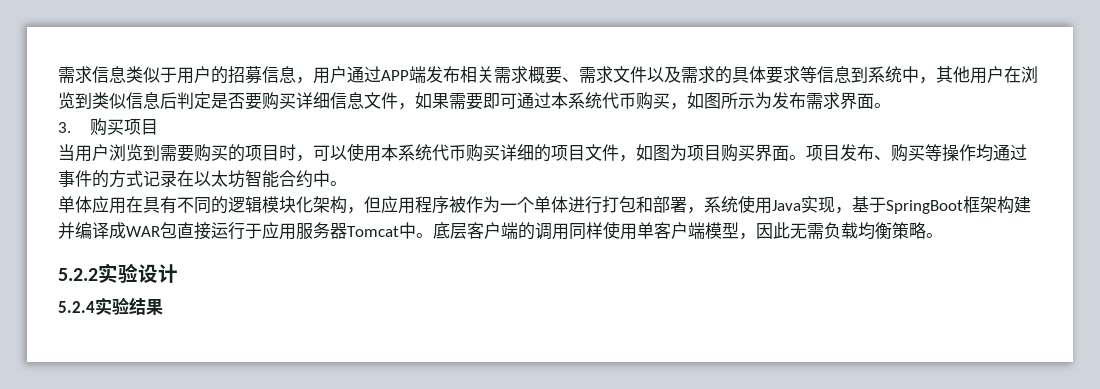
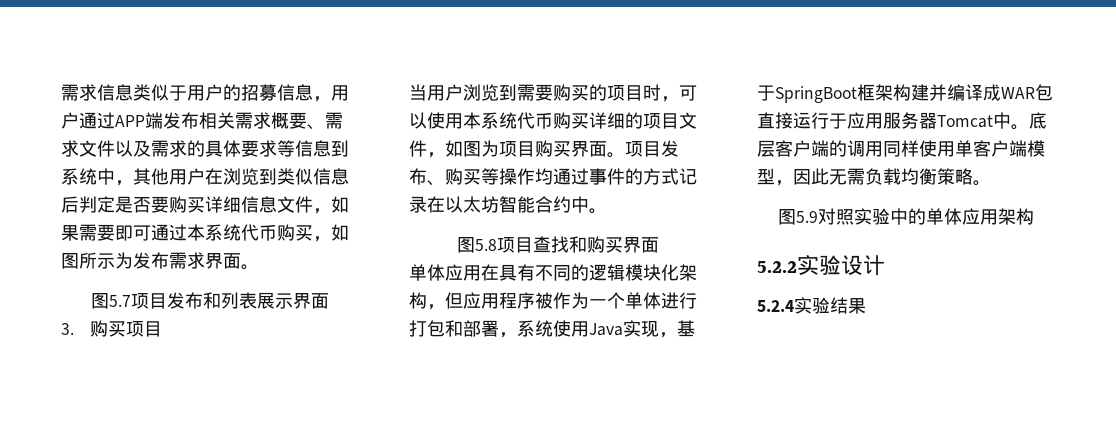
(891, 105) none -> [91,292,329,309] // 图5.7项目发布和列表展示界面
(347, 183) none -> [457,236,659,253] // 图5.8项目查找和购买界面
(943, 235) none -> [778,208,1034,225] // 图5.9对照实验中的单体应用架构

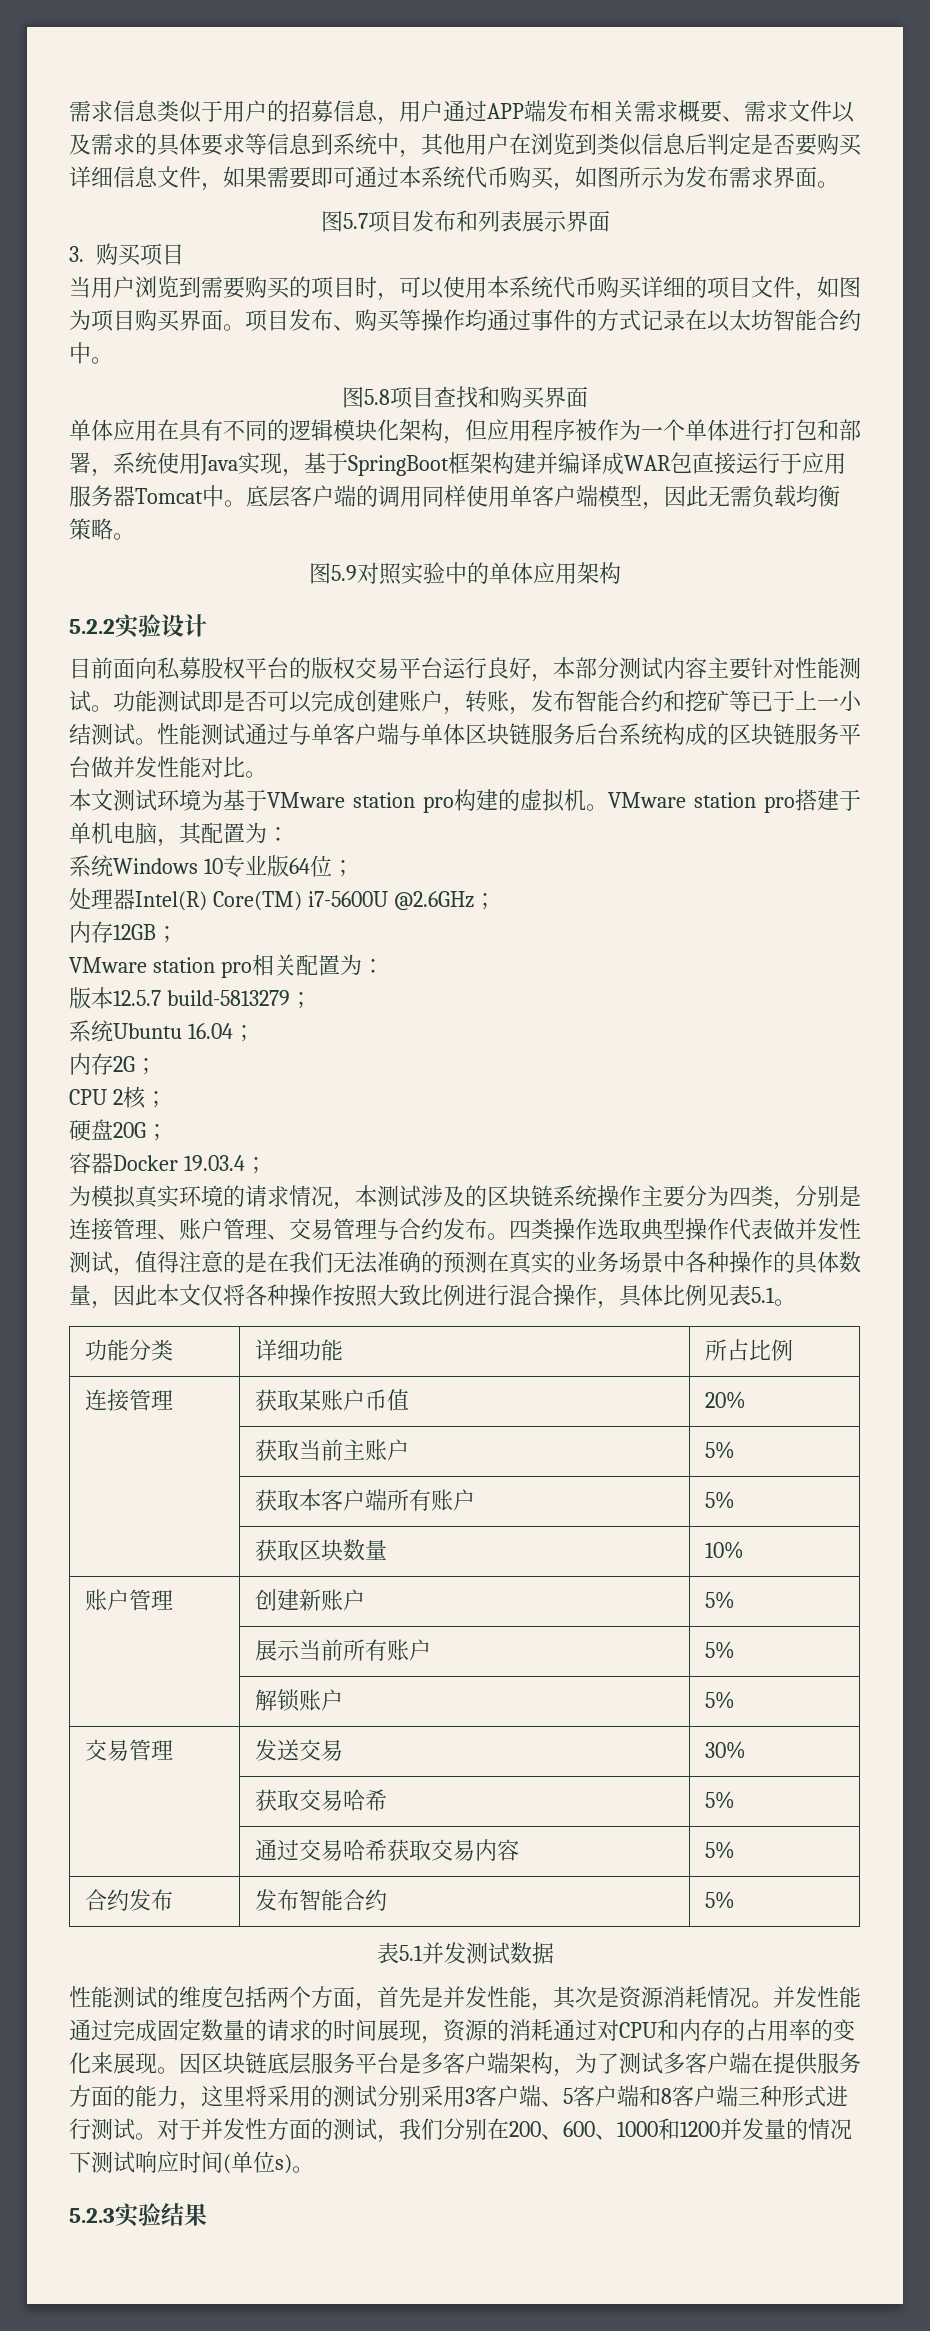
[757,300,794,312] 5.2.4 -> [69,657,861,682] [69,690,862,715] [69,723,861,746] [69,756,267,778] [69,789,861,813] [69,822,289,847] [69,855,354,878] [69,888,496,911] [69,921,178,943] [69,954,384,978] [69,987,312,1009] [69,1020,255,1042] [69,1053,157,1075] [69,1086,167,1109] [69,1119,168,1141] [69,1152,267,1174] [69,1185,861,1210] [69,1218,861,1241] [69,1251,861,1276] [69,1284,796,1309] [85,1339,174,1361] [255,1339,344,1361] [705,1339,794,1361] [85,1389,174,1411] [255,1389,410,1411] [705,1391,747,1409] [255,1439,410,1461] [705,1441,736,1459] [255,1489,476,1511] [705,1491,736,1509] [255,1539,388,1561] [705,1541,745,1559] [85,1589,174,1611] [255,1589,366,1611] [705,1591,736,1609] [255,1639,432,1661] [705,1641,736,1659] [255,1689,344,1712] [705,1691,736,1709] [85,1739,174,1761] [255,1739,344,1761] [705,1741,747,1759] [255,1789,388,1811] [705,1791,736,1809] [255,1839,520,1861] [705,1841,736,1859] [85,1889,174,1911] [255,1889,388,1911] [705,1891,736,1909] [376,1942,554,1964] [69,1986,861,2011] [69,2019,855,2044] [69,2052,861,2077] [69,2085,848,2110] [69,2118,852,2143] [69,2151,314,2174] [69,2208,115,2223] 目前面向私募股权平台的版权交易平台运行良好，本部分测试内容主要针对性能测试。功能测试即是否可以完成创建账户，转账，发布智能合约和挖矿等已于上一小结测试。性能测试通过与单客户端与单体区块链服务后台系统构成的区块链服务平台做并发性能对比。 // 本文测试环境为基于VMware station pro构建的虚拟机。VMware station pro搭建于单机电脑，其配置为： // 系统Windows 10专业版64位； // 处理器Intel(R) Core(TM) i7-5600U @2.6GHz； // 内存12GB； // VMware station pro相关配置为： // 版本12.5.7 build-5813279； // 系统Ubuntu 16.04； // 内存2G； // CPU 2核； // 硬盘20G； // 容器Docker 19.03.4； // 为模拟真实环境的请求情况，本测试涉及的区块链系统操作主要分为四类，分别是连接管理、账户管理、交易管理与合约发布。四类操作选取典型操作代表做并发性测试，值得注意的是在我们无法准确的预测在真实的业务场景中各种操作的具体数量，因此本文仅将各种操作按照大致比例进行混合操作，具体比例见表5.1。 // 功能分类 | 详细功能 | 所占比例 // 连接管理 | 获取某账户币值 | 20% // | 获取当前主账户 | 5% // | 获取本客户端所有账户 | 5% // | 获取区块数量 | 10% // 账户管理 | 创建新账户 | 5% // | 展示当前所有账户 | 5% // | 解锁账户 | 5% // 交易管理 | 发送交易 | 30% // | 获取交易哈希 | 5% // | 通过交易哈希获取交易内容 | 5% // 合约发布 | 发布智能合约 | 5% // 表5.1并发测试数据 // 性能测试的维度包括两个方面，首先是并发性能，其次是资源消耗情况。并发性能通过完成固定数量的请求的时间展现，资源的消耗通过对CPU和内存的占用率的变化来展现。因区块链底层服务平台是多客户端架构，为了测试多客户端在提供服务方面的能力，这里将采用的测试分别采用3客户端、5客户端和8客户端三种形式进行测试。对于并发性方面的测试，我们分别在200、600、1000和1200并发量的情况下测试响应时间(单位s)。 // 5.2.3

